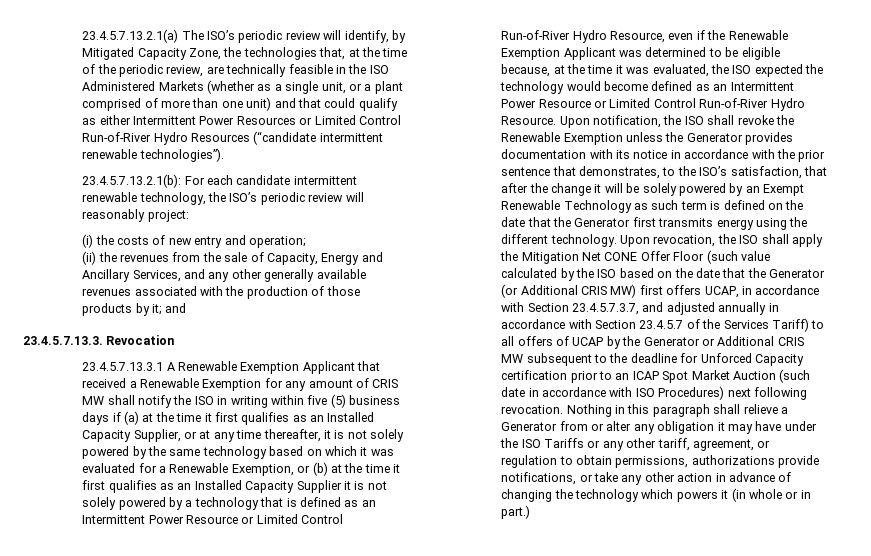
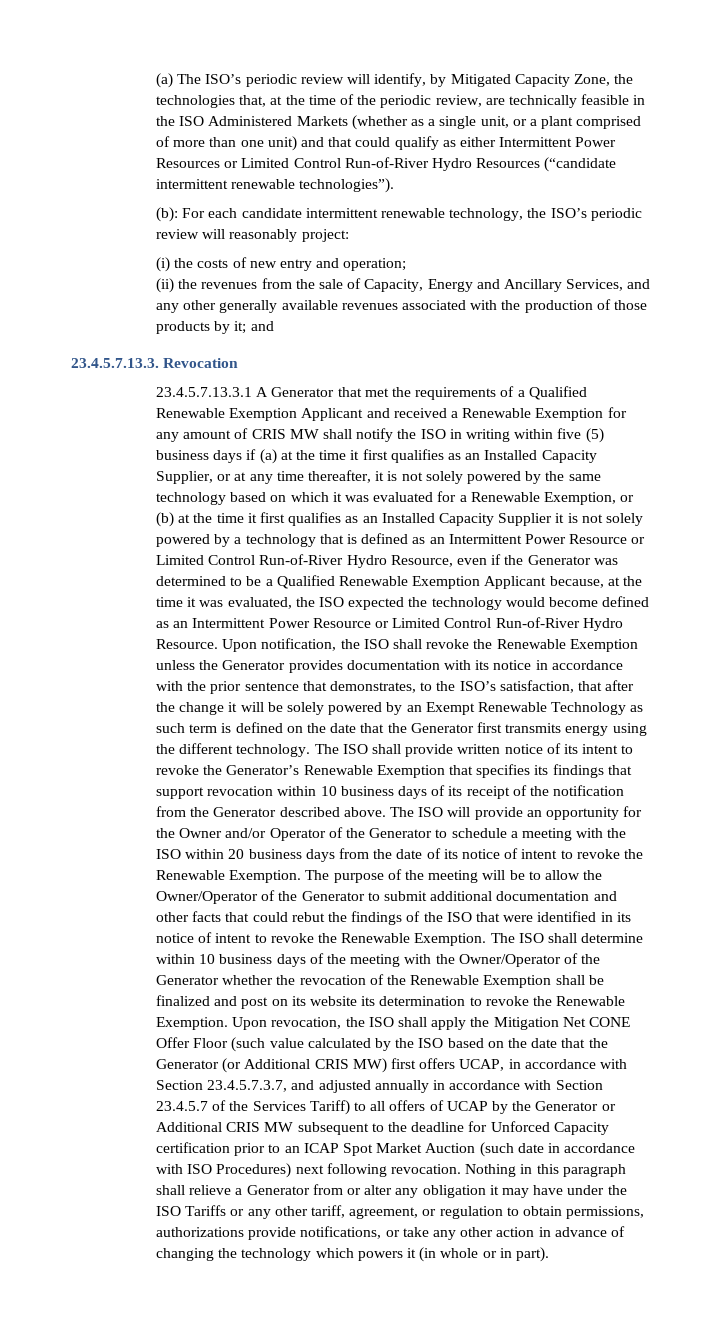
[82,29,179,43] 23.4.5.7.13.2.1(a) -> [156,73,174,88] (a)
[82,174,182,188] 23.4.5.7.13.2.1(b): -> [156,207,179,222] (b):
[178,361,381,374] Renewable Exemption Applicant that -> [271,386,587,400] [156,408,390,421] Generator that met the requirements of a Qualified Renewable Exemption Applicant and
[728,30,788,40] [501,47,616,60] Renewable Exemption Applicant -> [527,555,591,565] Generator
[741,47,780,60] eligible -> [265,575,547,589] a Qualified Renewable Exemption Applicant
(617, 240) none -> [314,743,634,757] [156,764,632,778] [156,785,625,799] [156,806,643,820] [156,827,627,841] [156,848,643,862] [156,869,603,883] [156,890,617,904] [156,911,631,925] [156,932,644,946] [156,953,601,967] [156,974,604,988] [156,995,626,1009] [156,1017,229,1030] The ISO shall provide written notice of its intent to revoke the Generator’s Renewable Exemption that specifies its findings that support revocation within 10 business days of its receipt of the notification from the Generator described above. The ISO will provide an opportunity for the Owner and/or Operator of the Generator to schedule a meeting with the ISO within 20 business days from the date of its notice of intent to revoke the Renewable Exemption. The purpose of the meeting will be to allow the Owner/Operator of the Generator to submit additional documentation and other facts that could rebut the findings of the ISO that were identified in its notice of intent to revoke the Renewable Exemption. The ISO shall determine within 10 business days of the meeting with the Owner/Operator of the Generator whether the revocation of the Renewable Exemption shall be finalized and post on its website its determination to revoke the Renewable Exemption.
[501,505,531,519] part.) -> [515,1247,549,1262] part).

